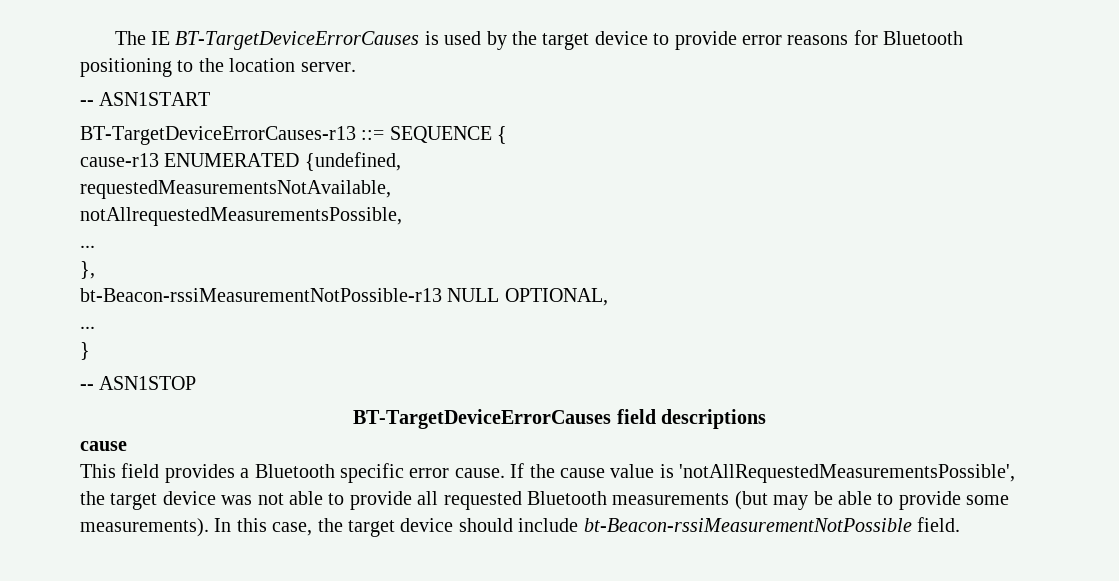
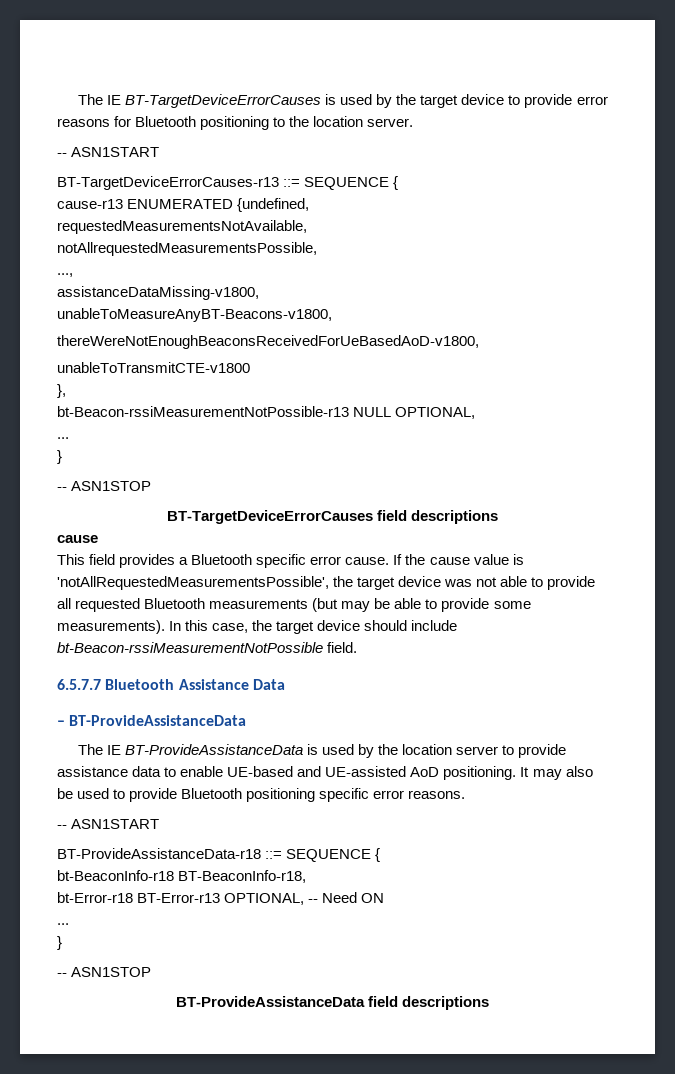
[80,245,95,248] ... -> [57,273,73,277] [57,286,259,300] [57,308,332,322] [57,335,479,349] [57,362,250,373] ..., // assistanceDataMissing-v1800, // unableToMeasureAnyBT-Beacons-v1800, // thereWereNotEnoughBeaconsReceivedForUeBasedAoD-v1800, // unableToTransmitCTE-v1800
(960, 524) none -> [57,679,285,690] [57,715,247,726] [77,744,567,758] [57,766,593,780] [57,788,466,802] [57,819,160,829] [57,848,381,862] [57,870,307,883] [57,892,385,905] [57,923,69,925] [57,936,62,950] [57,967,152,977] [175,996,490,1010] // 6.5.7.7 Bluetooth Assistance Data // – BT-ProvideAssistanceData // The IE BT-ProvideAssistanceData is used by the location server to provide assistance data to enable UE-based and UE-assisted AoD positioning. It may also be used to provide Bluetooth positioning specific error reasons. // -- ASN1START // BT-ProvideAssistanceData-r18 ::= SEQUENCE { // bt-BeaconInfo-r18 BT-BeaconInfo-r18, // bt-Error-r18 BT-Error-r13 OPTIONAL, -- Need ON // ... // } // -- ASN1STOP // BT-ProvideAssistanceData field descriptions

